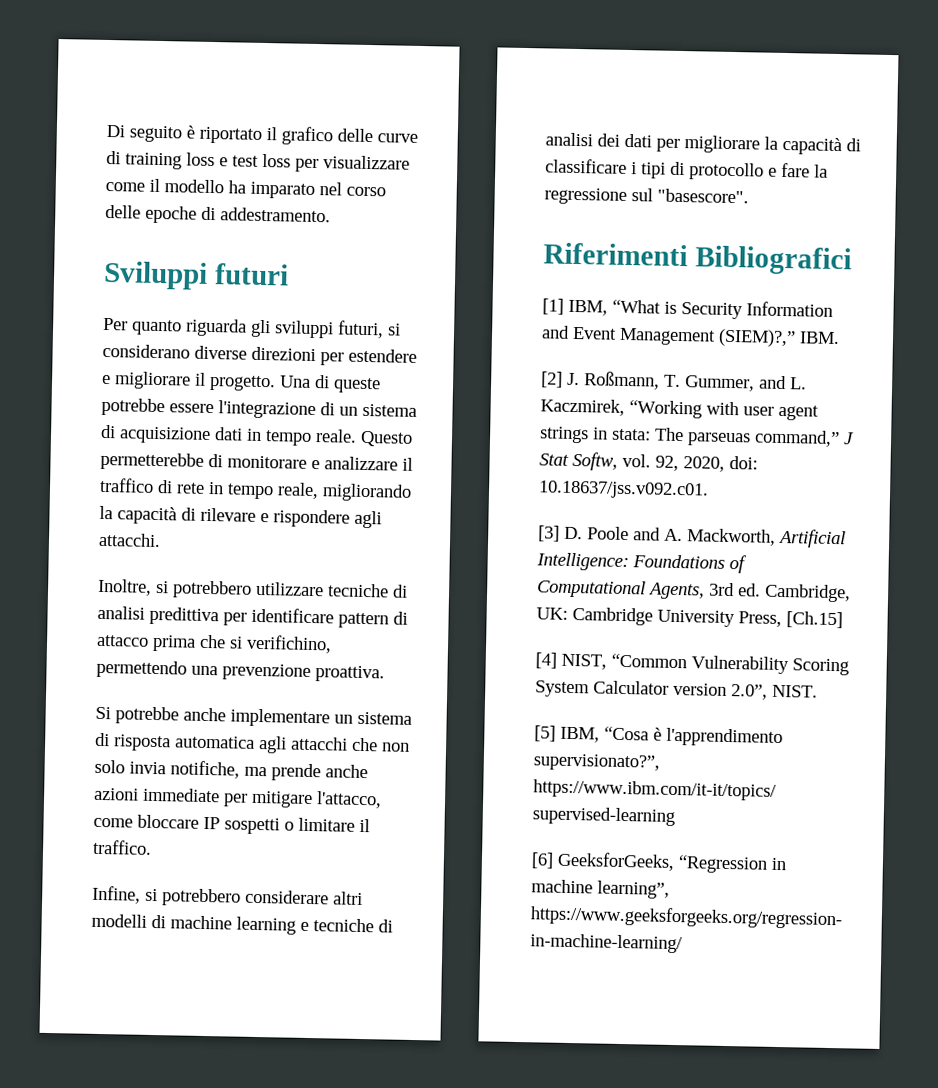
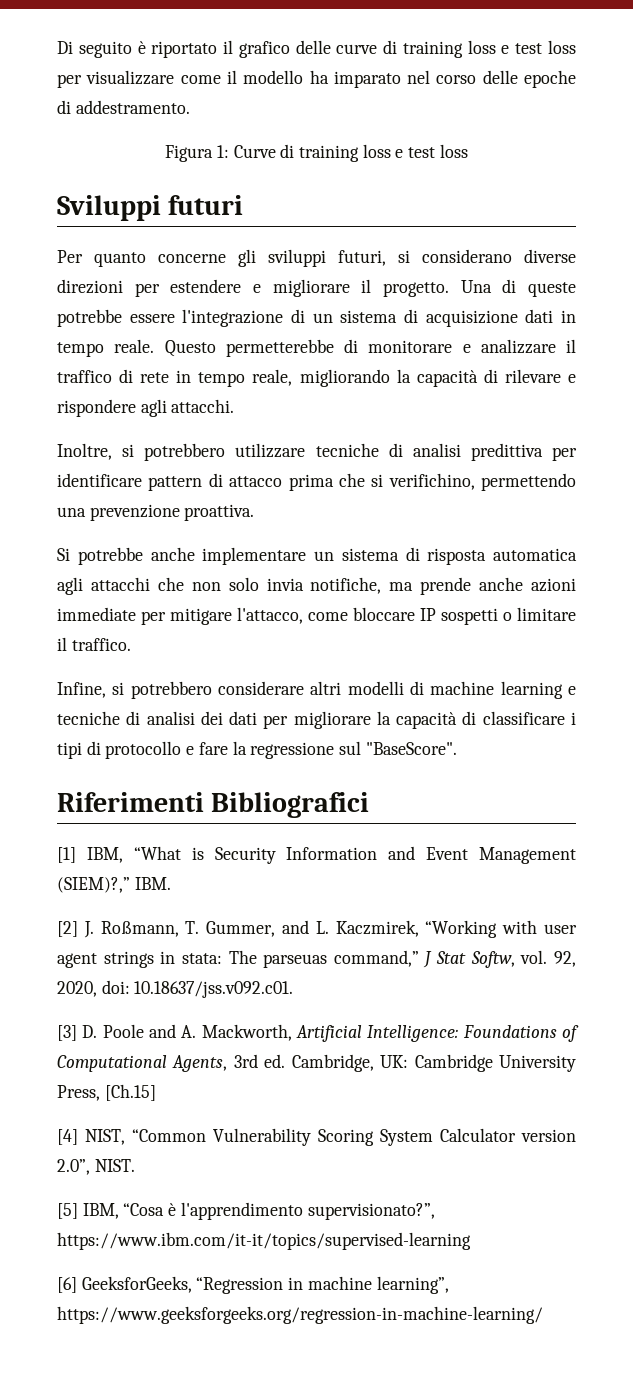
(331, 215) none -> [165,144,468,162] // Figura 1: Curve di training loss e test loss
[185,318,247,337] riguarda -> [158,254,226,263] concerne
[657,188,749,204] "basescore". -> [365,742,457,755] "BaseScore".

